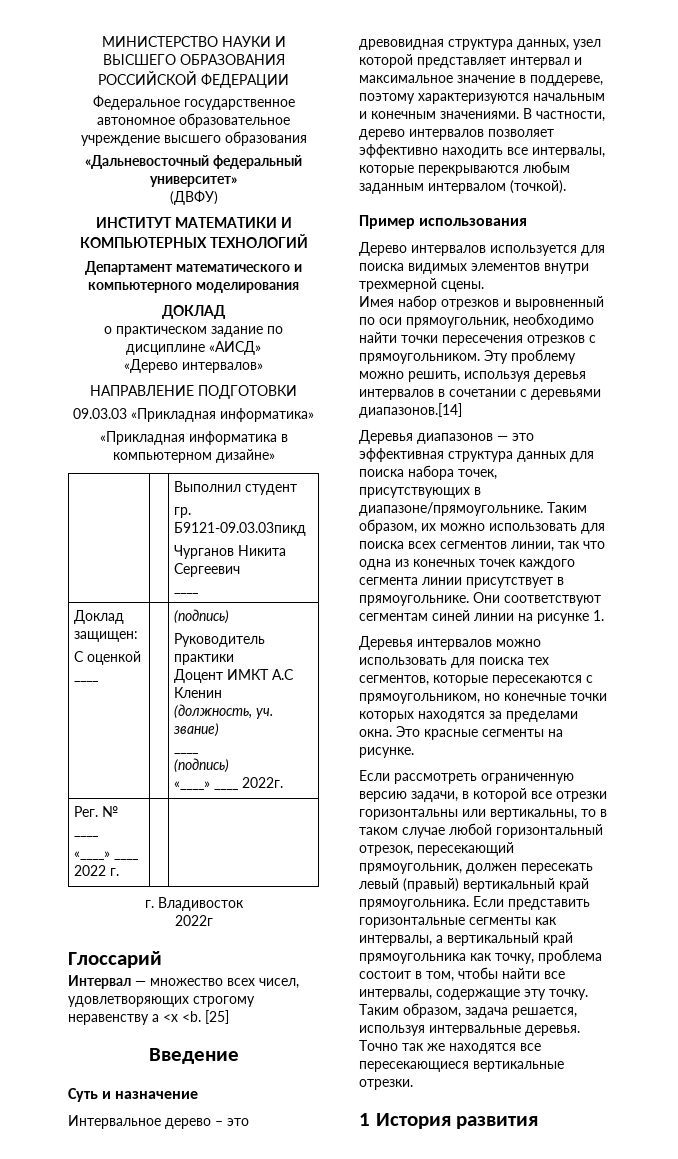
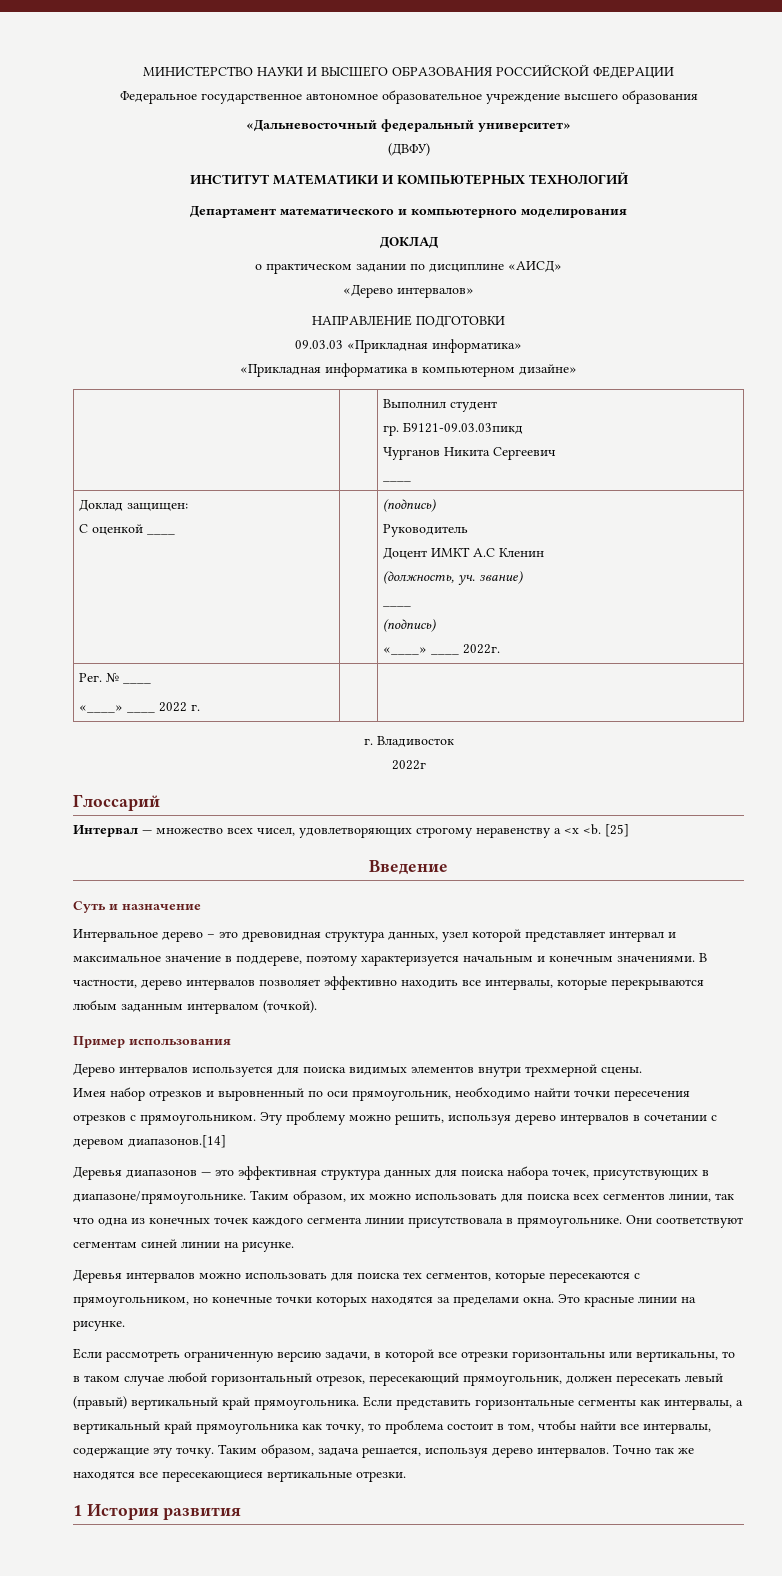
[211,326,263,337] задание -> [356,264,406,272] задании
[174,654,235,665] практики -> (469, 530) none
[418,93,529,104] характеризуются -> [361,955,459,966] характеризуется
[534,371,586,382] деревья -> [515,1114,556,1125] дерево
[531,389,601,400] деревьями -> [73,1138,124,1149] деревом
[466,577,553,588] присутствует -> [408,1217,503,1228] присутствовала
[537,610,604,624] рисунке 1. -> [242,1241,294,1252] рисунке.
[482,729,544,737] сегменты -> [638,1297,677,1303] линии
(534, 958) none -> [368,1423,381,1430] то
[429,1025,580,1036] интервальные деревья. -> [492,1447,609,1458] дерево интервалов.

